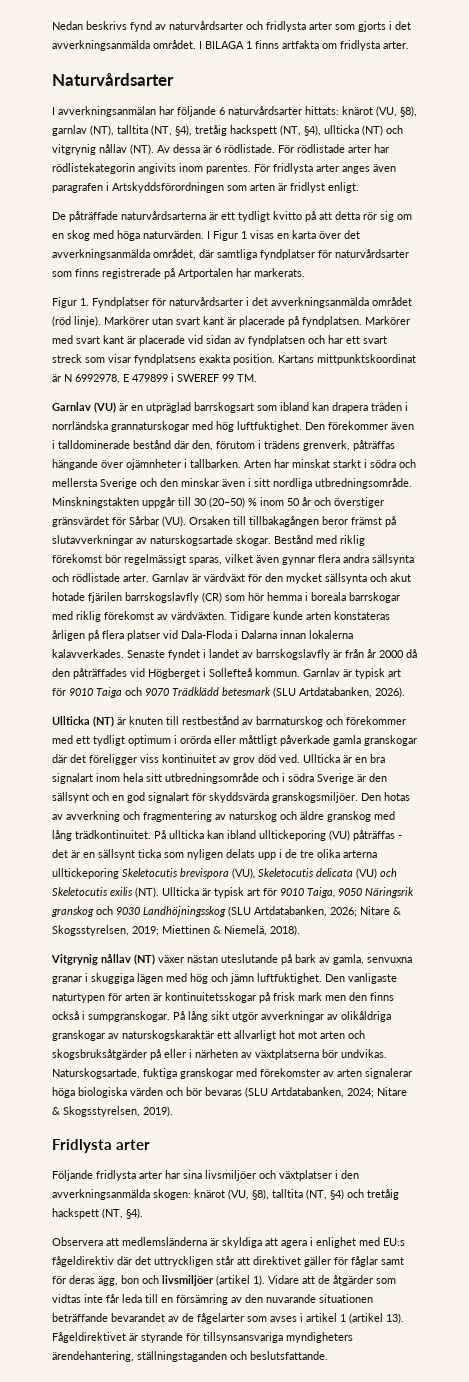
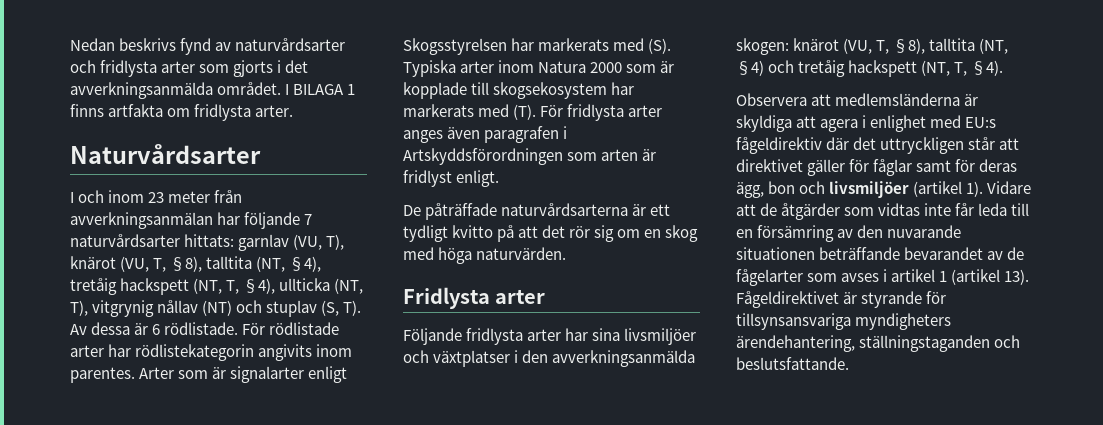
(55, 111) none -> [78,190,243,203] och inom 23 meter från
[219,107,225,115] 6 -> [304,214,313,225] 7
[342,106,417,117] [52,125,114,136] knärot (VU, §8), garnlav (NT), -> [238,234,345,251] [70,256,203,272] garnlav (VU, T), knärot (VU, T, §8),
(301, 130) none -> [226,280,240,294] T,
[362,125,403,136] [52,144,154,155] (NT) och vitgrynig nållav (NT). -> [334,278,364,294] [70,300,362,317] (NT, T), vitgrynig nållav (NT) och stuplav (S, T).
(251, 169) none -> [139,366,348,383] [403,38,672,55] [403,60,675,77] [403,82,635,99] [403,104,537,120] Arter som är signalarter enligt Skogsstyrelsen har markerats med (S). Typiska arter inom Natura 2000 som är kopplade till skogsekosystem har markerats med (T).
[335,211,360,220] detta -> [542,225,566,238] det
[207,230,360,241] [52,249,409,260] [52,268,305,279] [52,297,412,308] [52,316,410,327] [52,335,387,346] [52,354,416,365] [52,373,257,384] [52,402,408,413] [52,421,414,432] [52,440,395,451] [52,459,416,470] [52,478,412,489] [52,497,384,508] [52,516,396,527] [52,535,365,546] [52,554,414,565] [52,573,411,584] [52,592,400,603] [52,611,390,622] [52,630,353,641] [52,649,417,660] [52,668,401,679] [52,687,405,698] [52,716,406,727] [52,735,417,746] [52,754,385,765] [52,773,387,784] [52,792,410,803] [52,811,395,822] [52,830,402,841] [52,849,377,860] [52,868,397,879] [52,887,414,898] [51,906,401,917] [52,925,300,936] [51,954,412,965] [52,973,397,984] [52,992,394,1003] [52,1011,391,1022] [52,1030,365,1041] [52,1049,387,1060] [52,1068,412,1079] [52,1087,407,1098] [52,1106,173,1117] I Figur 1 visas en karta över det avverkningsanmälda området, där samtliga fyndplatser för naturvårdsarter som finns registrerade på Artportalen har markerats. // Figur 1. Fyndplatser för naturvårdsarter i det avverkningsanmälda området (röd linje). Markörer utan svart kant är placerade på fyndplatsen. Markörer med svart kant är placerade vid sidan av fyndplatsen och har ett svart streck som visar fyndplatsens exakta position. Kartans mittpunktskoordinat är N 6992978, E 479899 i SWEREF 99 TM. // Garnlav (VU) är en utpräglad barrskogsart som ibland kan drapera träden i norrländska grannaturskogar med hög luftfuktighet. Den förekommer även i talldominerade bestånd där den, förutom i trädens grenverk, påträffas hängande över ojämnheter i tallbarken. Arten har minskat starkt i södra och mellersta Sverige och den minskar även i sitt nordliga utbredningsområde. Minskningstakten uppgår till 30 (20–50) % inom 50 år och överstiger gränsvärdet för Sårbar (VU). Orsaken till tillbakagången beror främst på slutavverkningar av naturskogsartade skogar. Bestånd med riklig förekomst bör regelmässigt sparas, vilket även gynnar flera andra sällsynta och rödlistade arter. Garnlav är värdväxt för den mycket sällsynta och akut hotade fjärilen barrskogslavfly (CR) som hör hemma i boreala barrskogar med riklig förekomst av värdväxten. Tidigare kunde arten konstateras årligen på flera platser vid Dala-Floda i Dalarna innan lokalerna kalavverkades. Senaste fyndet i landet av barrskogslavfly är från år 2000 då den påträffades vid Högberget i Sollefteå kommun. Garnlav är typisk art för 9010 Taiga och 9070 Trädklädd betesmark (SLU Artdatabanken, 2026). // Ullticka (NT) är knuten till restbestånd av barrnaturskog och förekommer med ett tydligt optimum i orörda eller måttligt påverkade gamla granskogar där det föreligger viss kontinuitet av grov död ved. Ullticka är en bra signalart inom hela sitt utbredningsområde och i södra Sverige är den sällsynt och en god signalart för skyddsvärda granskogsmiljöer. Den hotas av avverkning och fragmentering av naturskog och äldre granskog med lång trädkontinuitet. På ullticka kan ibland ulltickeporing (VU) påträffas - det är en sällsynt ticka som nyligen delats upp i de tre olika arterna ulltickeporing Skeletocutis brevispora (VU), Skeletocutis delicata (VU) och Skeletocutis exilis (NT). Ullticka är typisk art för 9010 Taiga, 9050 Näringsrik granskog och 9030 Landhöjningsskog (SLU Artdatabanken, 2026; Nitare & Skogsstyrelsen, 2019; Miettinen & Niemelä, 2018). // Vitgrynig nållav (NT) växer nästan uteslutande på bark av gamla, senvuxna granar i skuggiga lägen med hög och jämn luftfuktighet. Den vanligaste naturtypen för arten är kontinuitetsskogar på frisk mark men den finns också i sumpgranskogar. På lång sikt utgör avverkningar av olikåldriga granskogar av naturskogskaraktär ett allvarligt hot mot arten och skogsbruksåtgärder på eller i närheten av växtplatserna bör undvikas. Naturskogsartade, fuktiga granskogar med förekomster av arten signalerar höga biologiska värden och bör bevaras (SLU Artdatabanken, 2024; Nitare & Skogsstyrelsen, 2019). -> (567, 253) none
(249, 1194) none -> [876,40,890,54] T,
(123, 1213) none -> [954,62,968,76] T,

